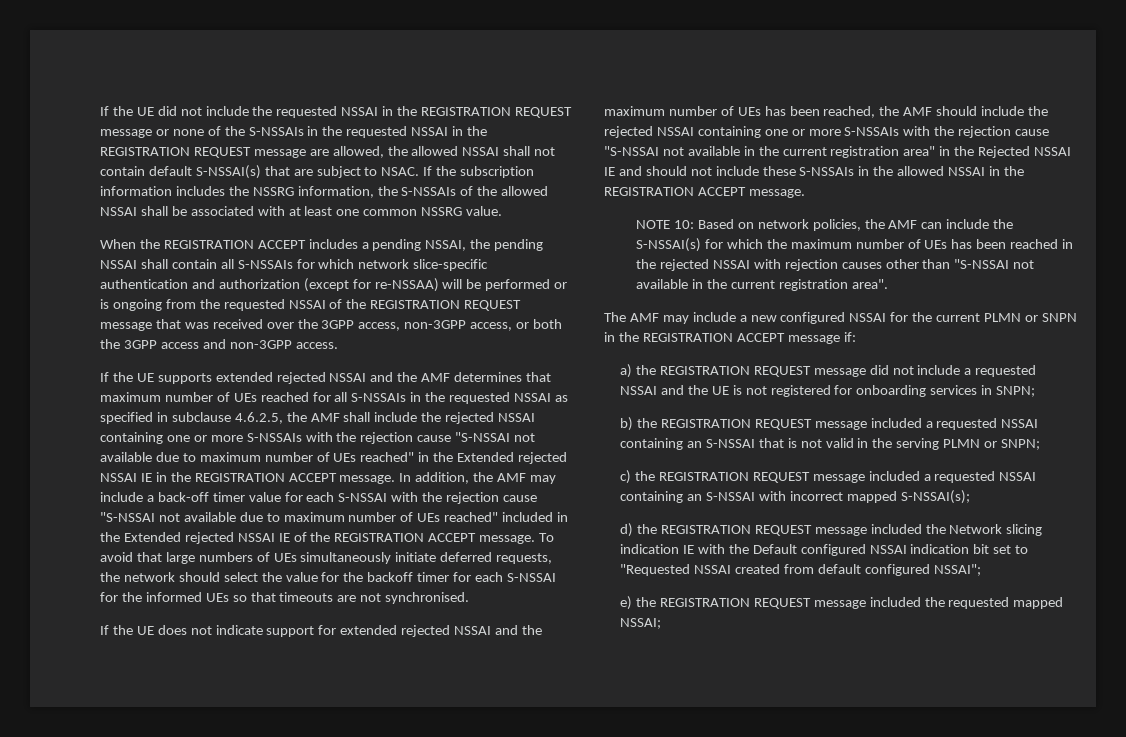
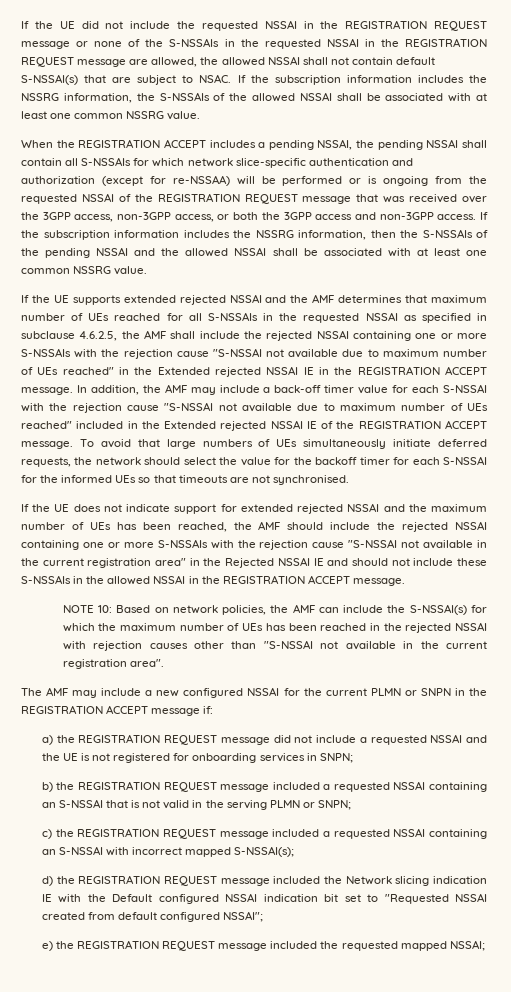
(338, 345) none -> [479,212,488,220] [21,229,488,240] [21,247,488,258] [21,266,148,275] If the subscription information includes the NSSRG information, then the S-NSSAIs of the pending NSSAI and the allowed NSSAI shall be associated with at least one common NSSRG value.

